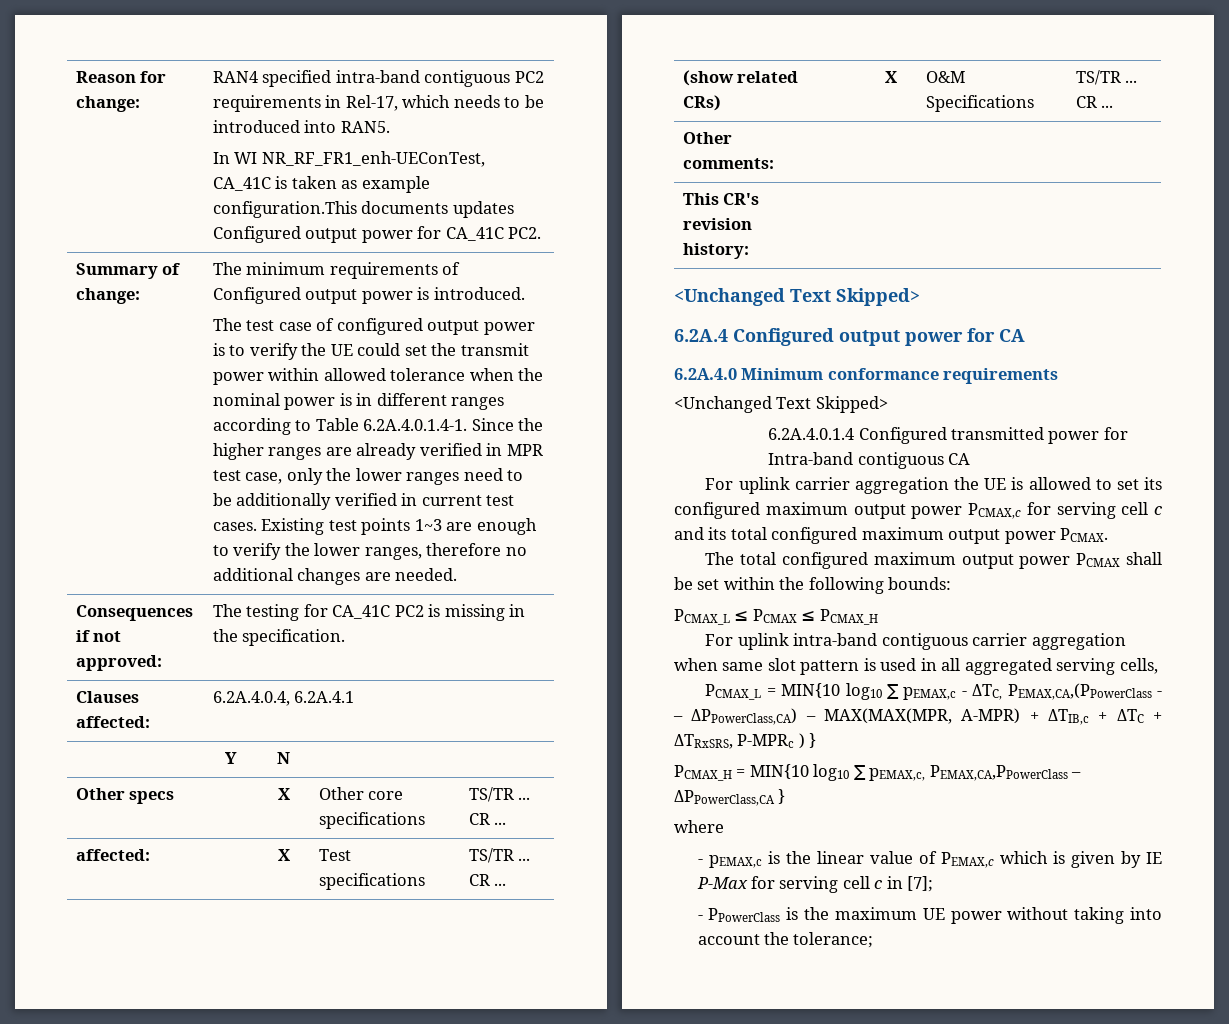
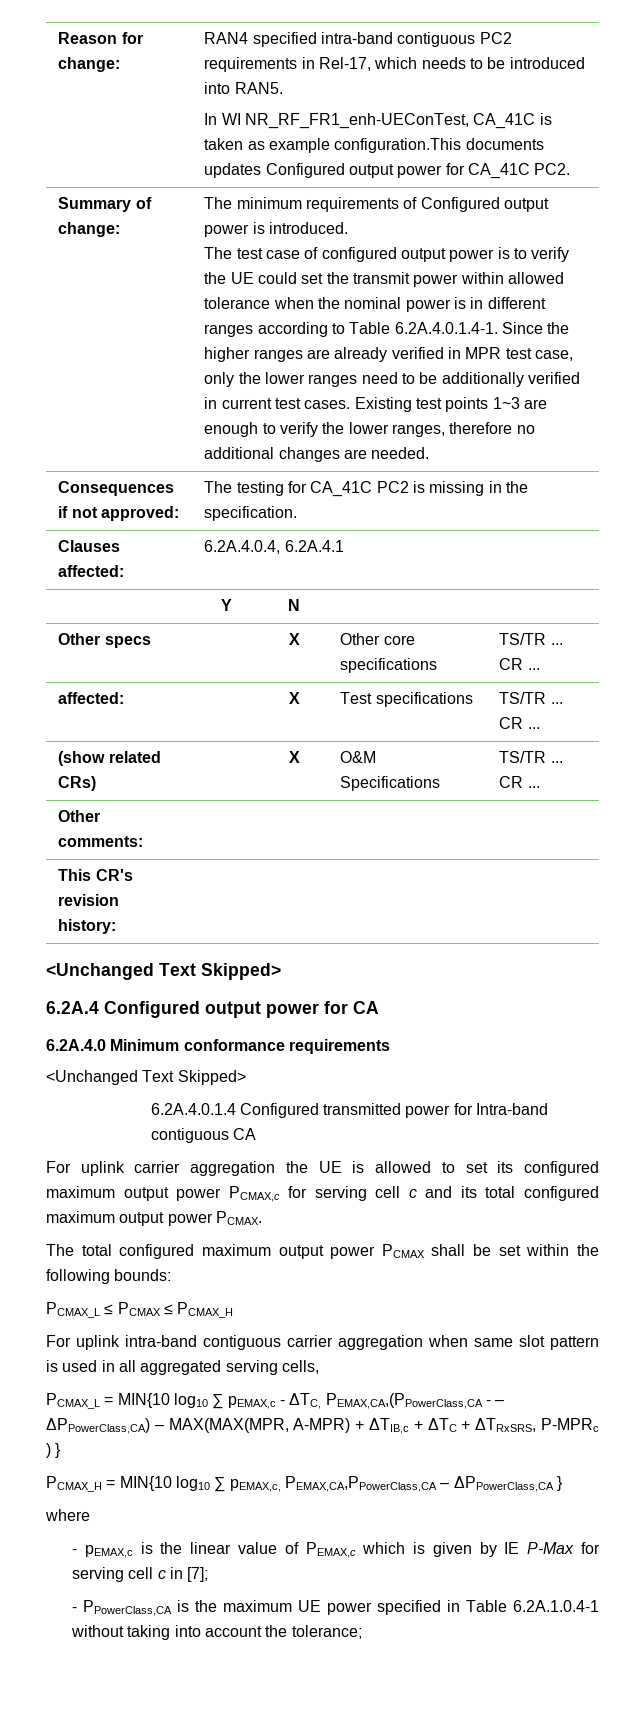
[1007,683,1152,700] PEMAX,CA,(PPowerClass -> [325,1393,483,1409] PEMAX,CA,(PPowerClass,CA
[929,765,1068,781] PEMAX,CA,PPowerClass -> [284,1476,437,1492] PEMAX,CA,PPowerClass,CA
[708,908,781,922] PPowerClass -> [83,1600,173,1616] PPowerClass,CA
(1002, 917) none -> [377,1600,599,1615] specified in Table 6.2A.1.0.4-1

